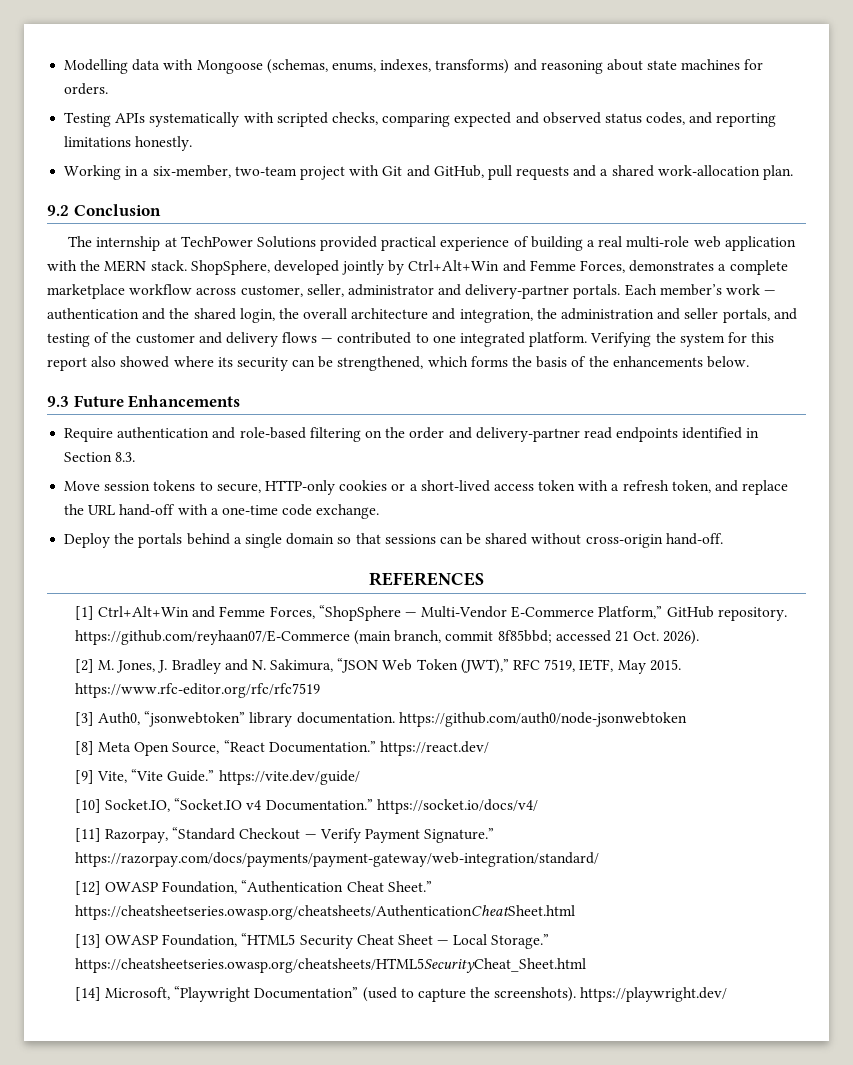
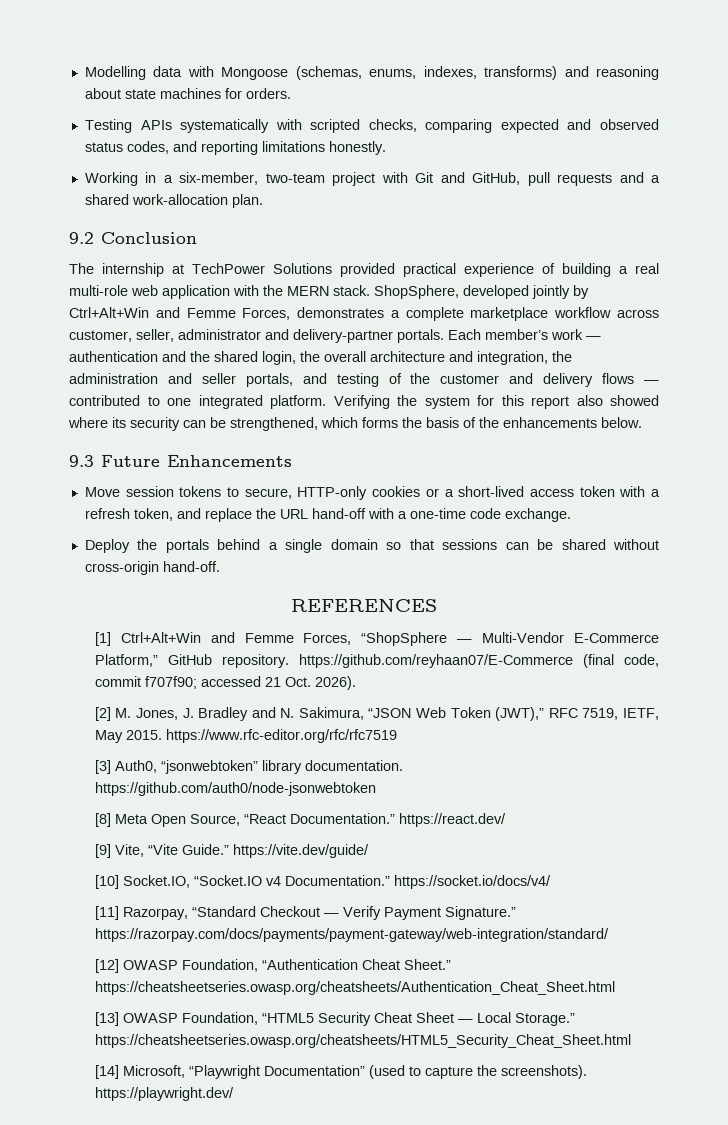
[64,427,760,442] [64,452,136,462] // Require authentication and role-based filtering on the order and delivery-partner read endpoints identified in Section 8.3. -> (292, 461) none
[353,630,552,645] (main branch, commit 8f85bbd; -> [582,654,659,668] [94,676,197,689] (final code, commit f707f90;
[74,905,575,920] https://cheatsheetseries.owasp.org/cheatsheets/AuthenticationCheatSheet.html -> [94,981,615,995] https://cheatsheetseries.owasp.org/cheatsheets/Authentication_Cheat_Sheet.html
[74,958,586,973] https://cheatsheetseries.owasp.org/cheatsheets/HTML5SecurityCheat_Sheet.html -> [94,1034,631,1048] https://cheatsheetseries.owasp.org/cheatsheets/HTML5_Security_Cheat_Sheet.html

